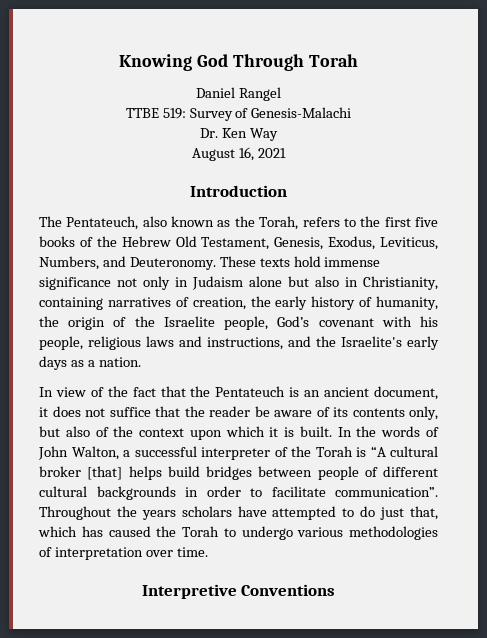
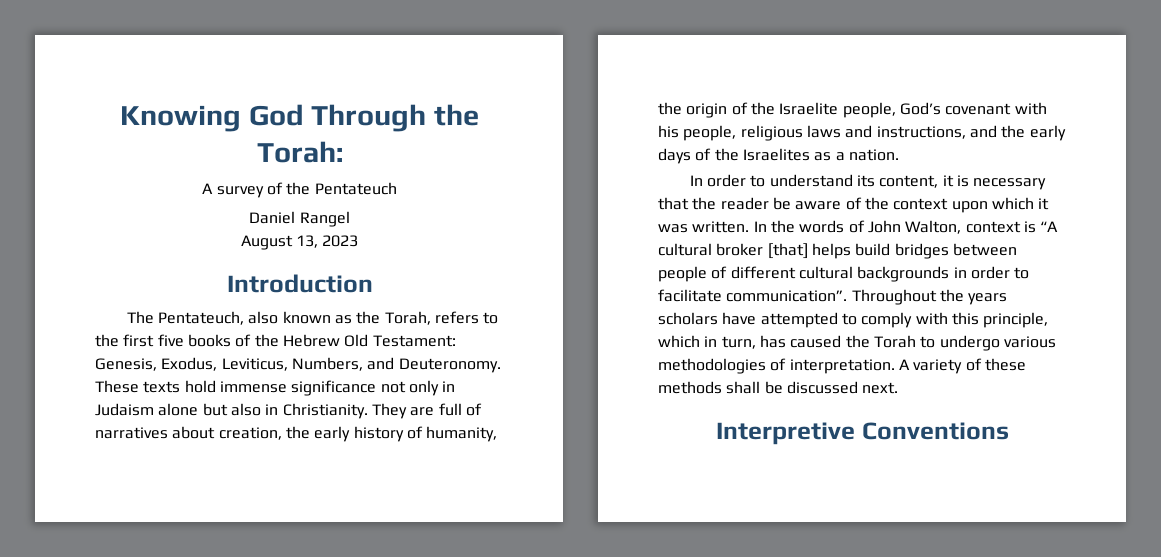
[308,54,358,67] [196,87,281,101] [125,107,352,121] [200,128,278,141] Torah // Daniel Rangel // TTBE 519: Survey of Genesis-Malachi // Dr. Ken Way -> [434,104,480,126] [256,141,343,163] [202,182,397,198] [249,211,350,227] the Torah: // A survey of the Pentateuch // Daniel Rangel
[239,147,286,161] 16, 2021 -> [296,235,359,248] 13, 2023
[201,237,270,250] Testament, -> [372,335,456,347] Testament:
[363,276,438,290] [39,297,189,310] Christianity, containing narratives of -> [282,403,482,419] [95,426,216,439] Christianity. They are full of narratives about
[341,336,402,347] Israelite's -> (1026, 131) none
(67, 363) none -> [695,148,810,161] of the Israelites
[55,386,439,400] [39,406,151,417] view of the fact that the Pentateuch is an ancient document, it does not suffice -> [707,174,1047,190] order to understand its content, it is necessary
[333,406,438,420] [39,426,109,437] its contents only, but also of -> (862, 203) none
[284,426,332,437] is built. -> [658,221,750,233] was written.
[123,446,353,460] a successful interpreter of the Torah -> [965,221,1021,233] context
[360,506,439,520] [38,526,77,537] do just that, which -> [861,312,1049,328] [658,335,756,349] comply with this principle, which in turn,
[54,547,208,560] interpretation over time. -> [789,358,1026,374] [658,381,899,394] interpretation. A variety of these methods shall be discussed next.

